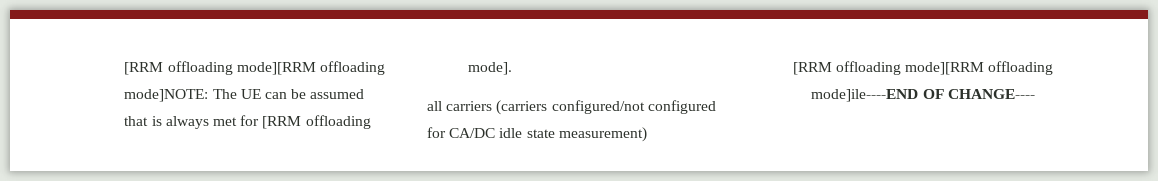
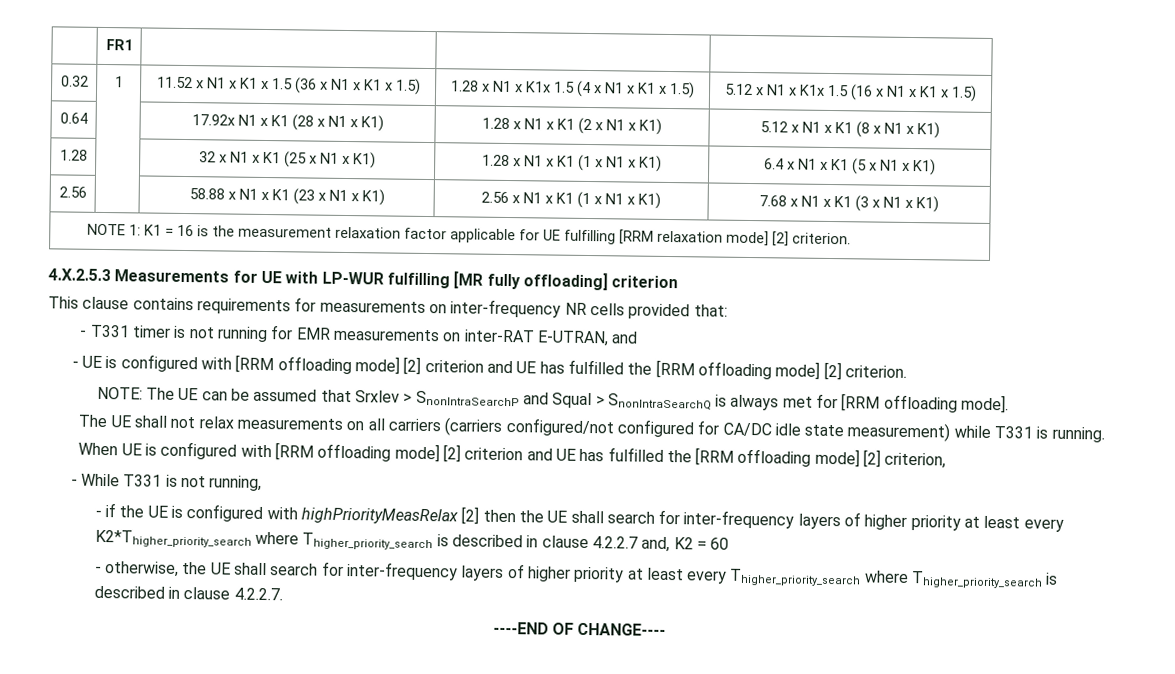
[124,61,385,75] [124,89,209,102] [RRM offloading mode][RRM offloading mode]NOTE: -> [105,39,133,51] [60,75,89,87] [114,76,124,88] [156,76,421,95] [451,80,695,99] [725,83,977,102] [59,112,88,124] [191,114,384,132] [482,117,662,135] [760,121,940,139] [59,149,88,161] [199,151,376,169] [482,154,662,172] [764,158,936,176] [58,186,87,198] [188,188,385,206] [481,191,661,209] [759,195,939,213] [87,223,852,247] [48,268,679,291] [48,296,728,320] [79,324,639,347] [71,354,907,381] [96,386,143,400] | FR1 | | | // 0.32 | 1 | 11.52 x N1 x K1 x 1.5 (36 x N1 x K1 x 1.5) | 1.28 x N1 x K1x 1.5 (4 x N1 x K1 x 1.5) | 5.12 x N1 x K1x 1.5 (16 x N1 x K1 x 1.5) // 0.64 | | 17.92x N1 x K1 (28 x N1 x K1) | 1.28 x N1 x K1 (2 x N1 x K1) | 5.12 x N1 x K1 (8 x N1 x K1) // 1.28 | | 32 x N1 x K1 (25 x N1 x K1) | 1.28 x N1 x K1 (1 x N1 x K1) | 6.4 x N1 x K1 (5 x N1 x K1) // 2.56 | | 58.88 x N1 x K1 (23 x N1 x K1) | 2.56 x N1 x K1 (1 x N1 x K1) | 7.68 x N1 x K1 (3 x N1 x K1) // NOTE 1: K1 = 16 is the measurement relaxation factor applicable for UE fulfilling [RRM relaxation mode] [2] criterion. // 4.X.2.5.3 Measurements for UE with LP-WUR fulfilling [MR fully offloading] criterion // This clause contains requirements for measurements on inter-frequency NR cells provided that: // - T331 timer is not running for EMR measurements on inter-RAT E-UTRAN, and // - UE is configured with [RRM offloading mode] [2] criterion and UE has fulfilled the [RRM offloading mode] [2] criterion. // NOTE:
(149, 121) none -> [354,390,712,411] Srxlev > SnonIntraSearchP and Squal > SnonIntraSearchQ
(513, 68) none -> [78,414,365,431] The UE shall not relax measurements on
[792,61,1054,75] [811,89,919,102] // [RRM offloading mode][RRM offloading mode]ile----END -> [953,425,1105,443] [78,441,947,469] [70,473,263,491] [94,503,1064,532] [94,529,730,553] [94,561,1059,589] [93,585,283,601] [492,621,549,635] while T331 is running. // When UE is configured with [RRM offloading mode] [2] criterion and UE has fulfilled the [RRM offloading mode] [2] criterion, // - While T331 is not running, // - if the UE is configured with highPriorityMeasRelax [2] then the UE shall search for inter-frequency layers of higher priority at least every K2*Thigher_priority_search where Thigher_priority_search is described in clause 4.2.2.7 and, K2 = 60 // - otherwise, the UE shall search for inter-frequency layers of higher priority at least every Thigher_priority_search where Thigher_priority_search is described in clause 4.2.2.7. // ----END

